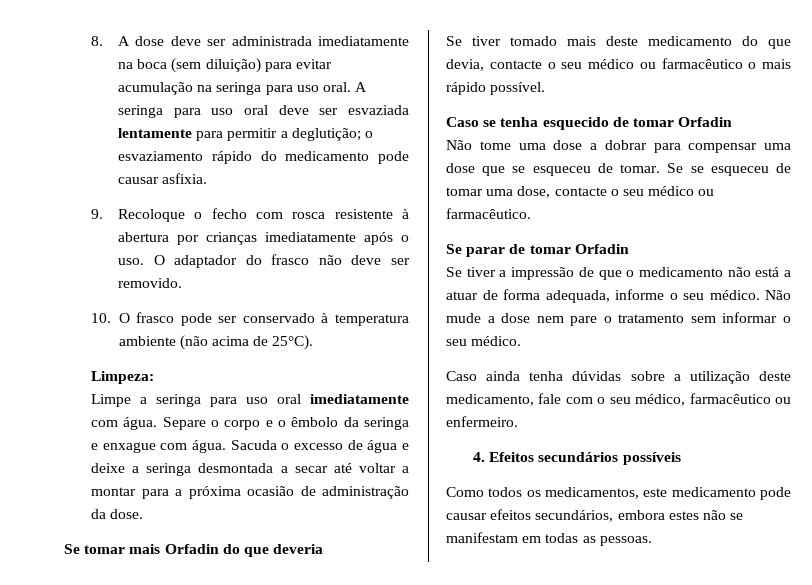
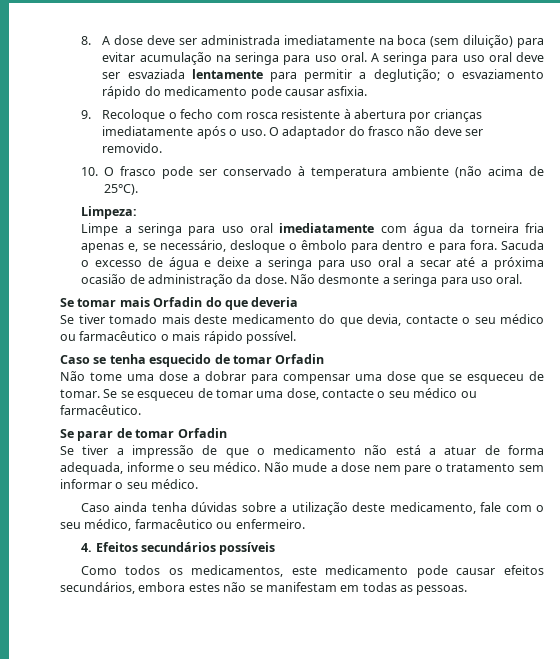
[123,417,409,430] [90,440,226,453] água. Separe o corpo e o êmbolo da seringa e enxague com água. -> [412,223,544,236] [81,240,497,253] água da torneira fria apenas e, se necessário, desloque o êmbolo para dentro e para fora.
[198,463,409,473] [90,487,169,499] desmontada a secar até voltar a montar para -> [317,257,476,270] para uso oral a secar até
(144, 514) none -> [290,274,523,287] Não desmonte a seringa para uso oral.

